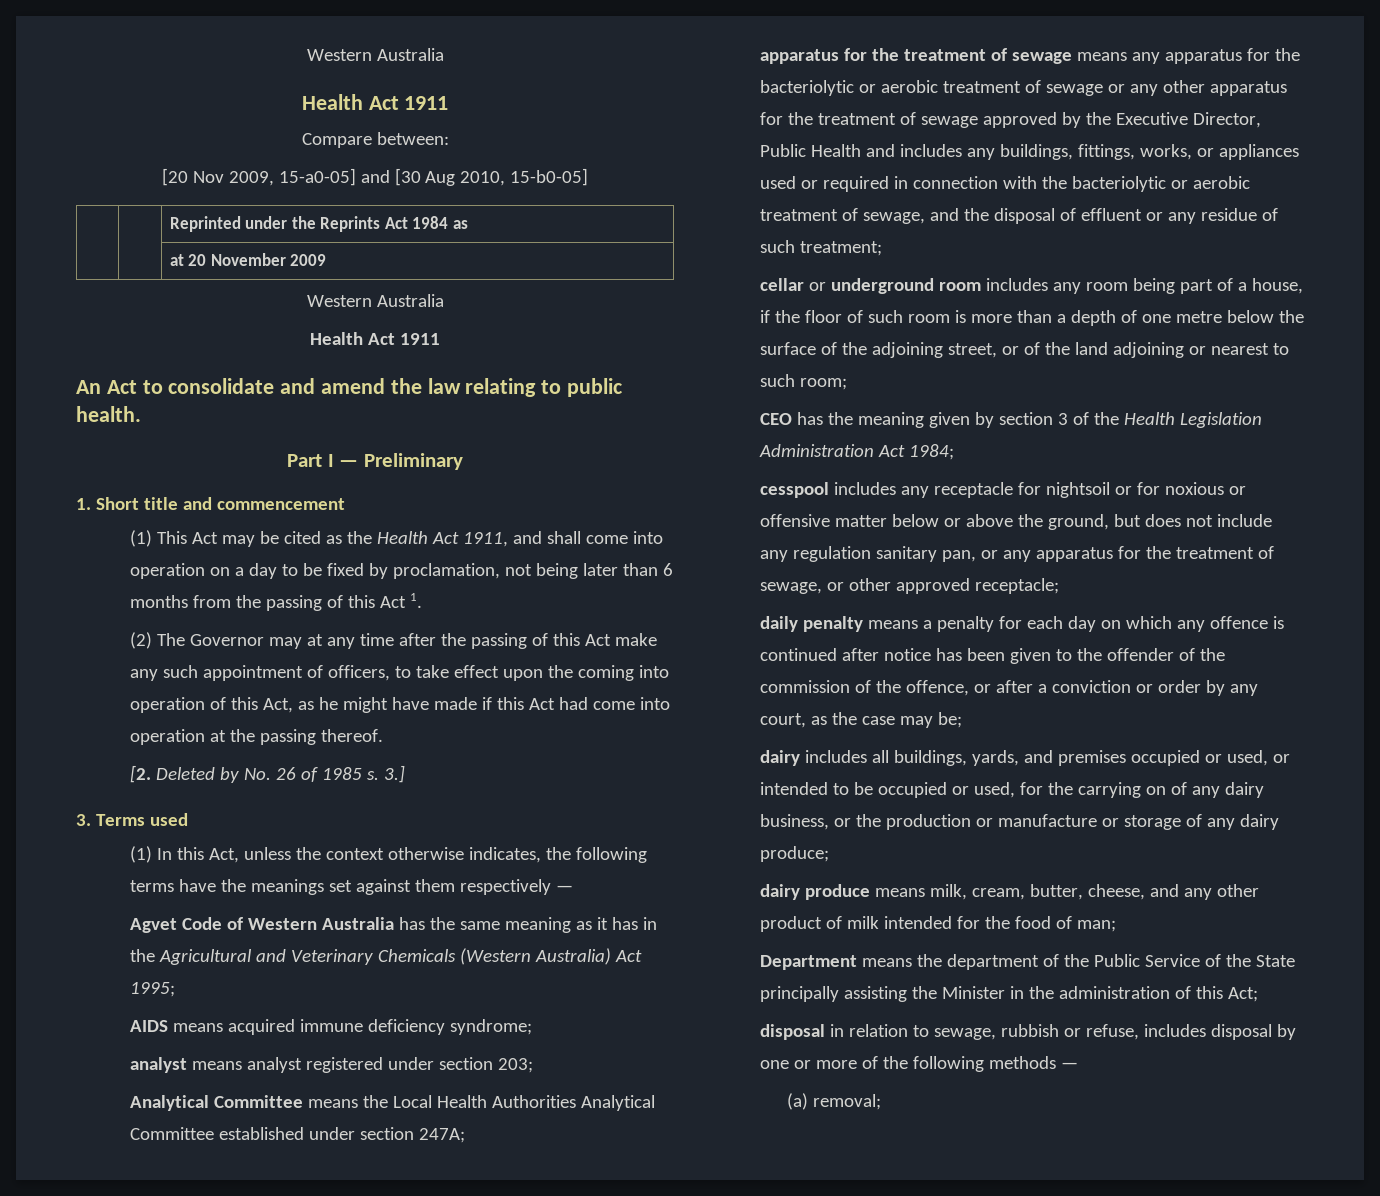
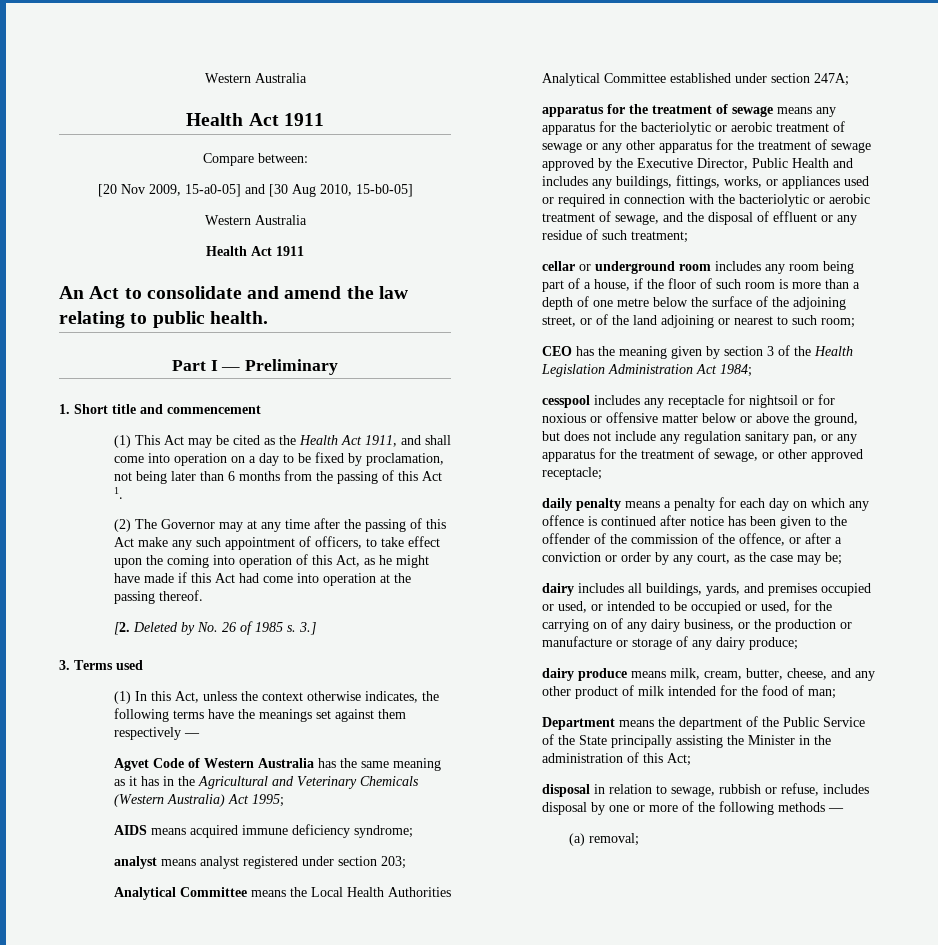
[169,216,468,232] [169,253,327,266] // | | Reprinted under the Reprints Act 1984 as // | | at 20 November 2009 -> (413, 190) none

